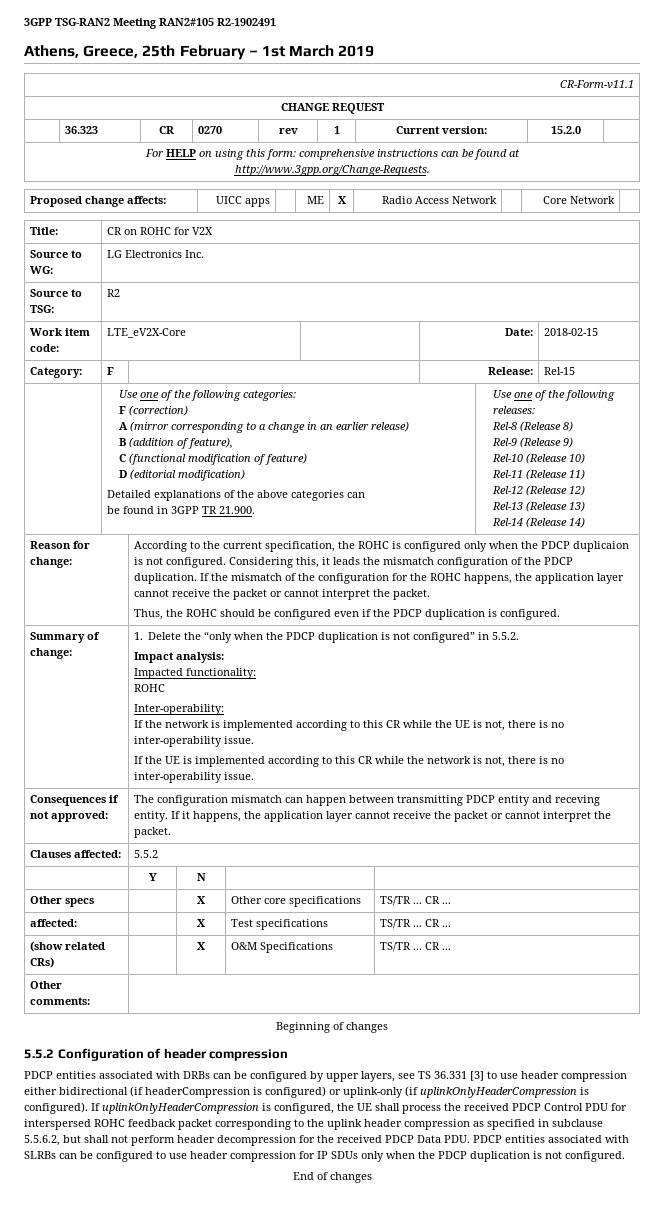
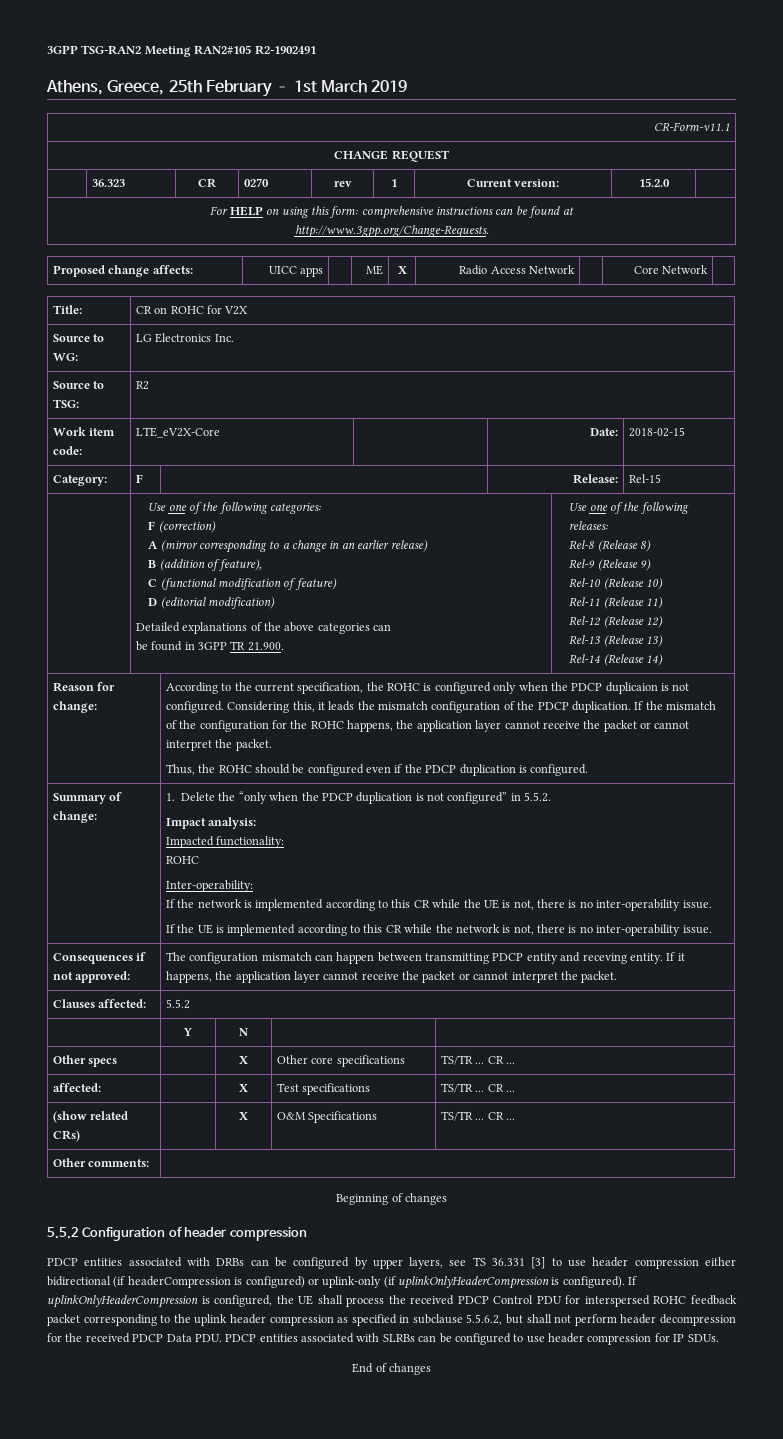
[331,1151,625,1162] SDUs only when the PDCP duplication is not configured. -> [687,1334,719,1342] SDUs.

